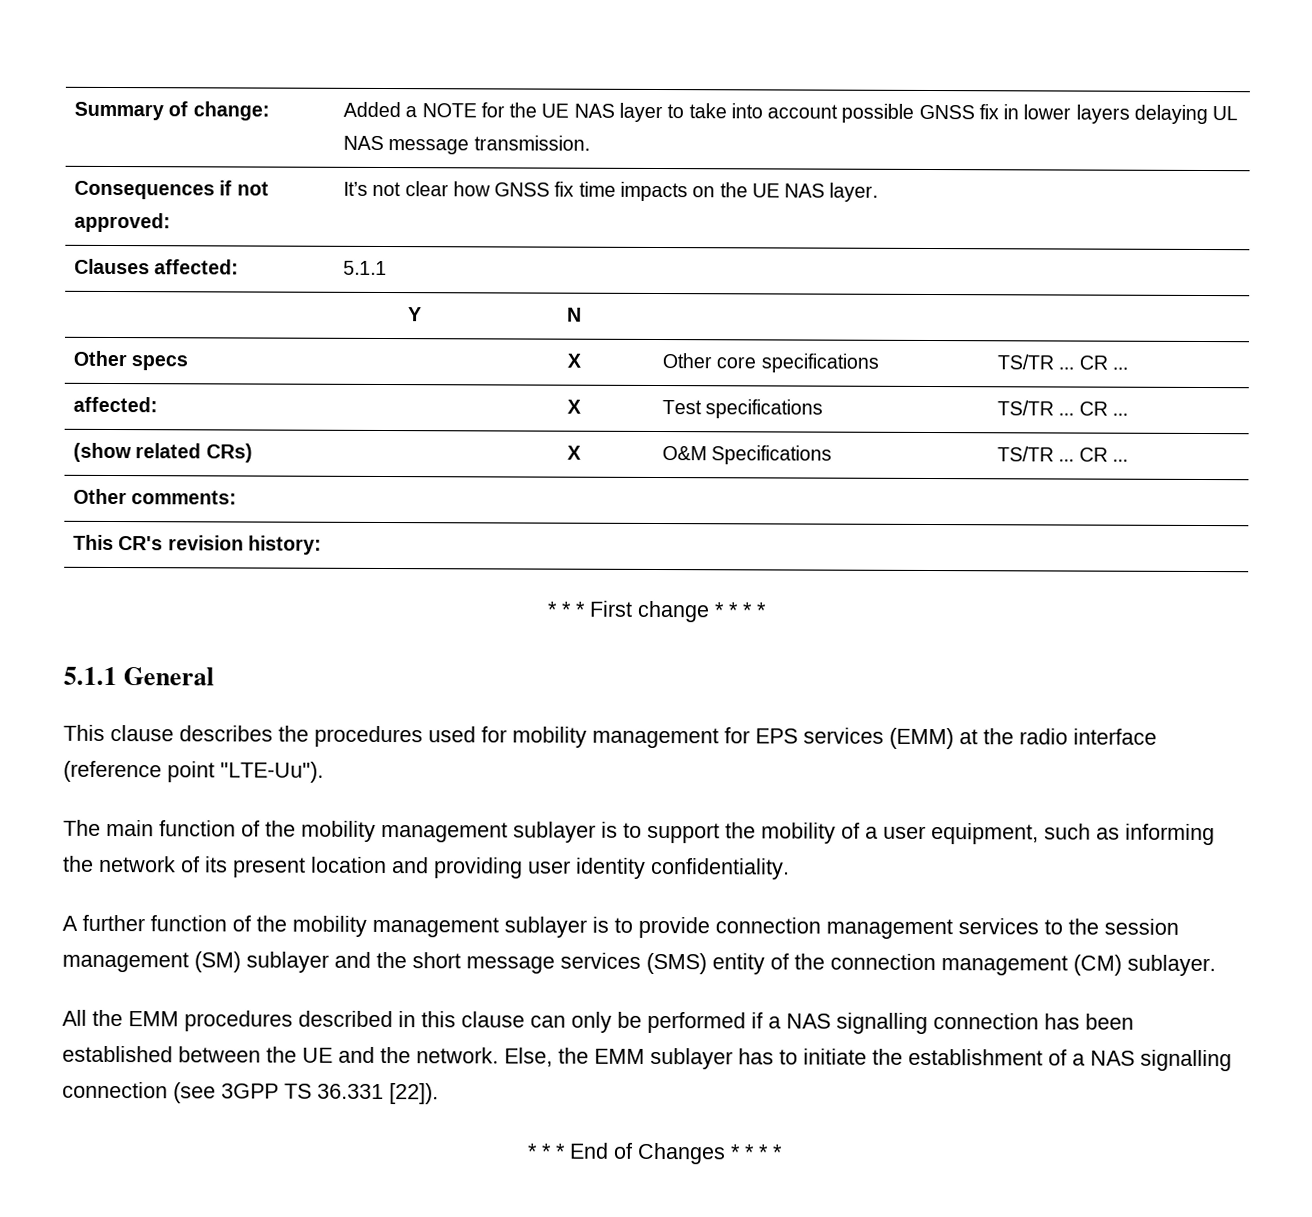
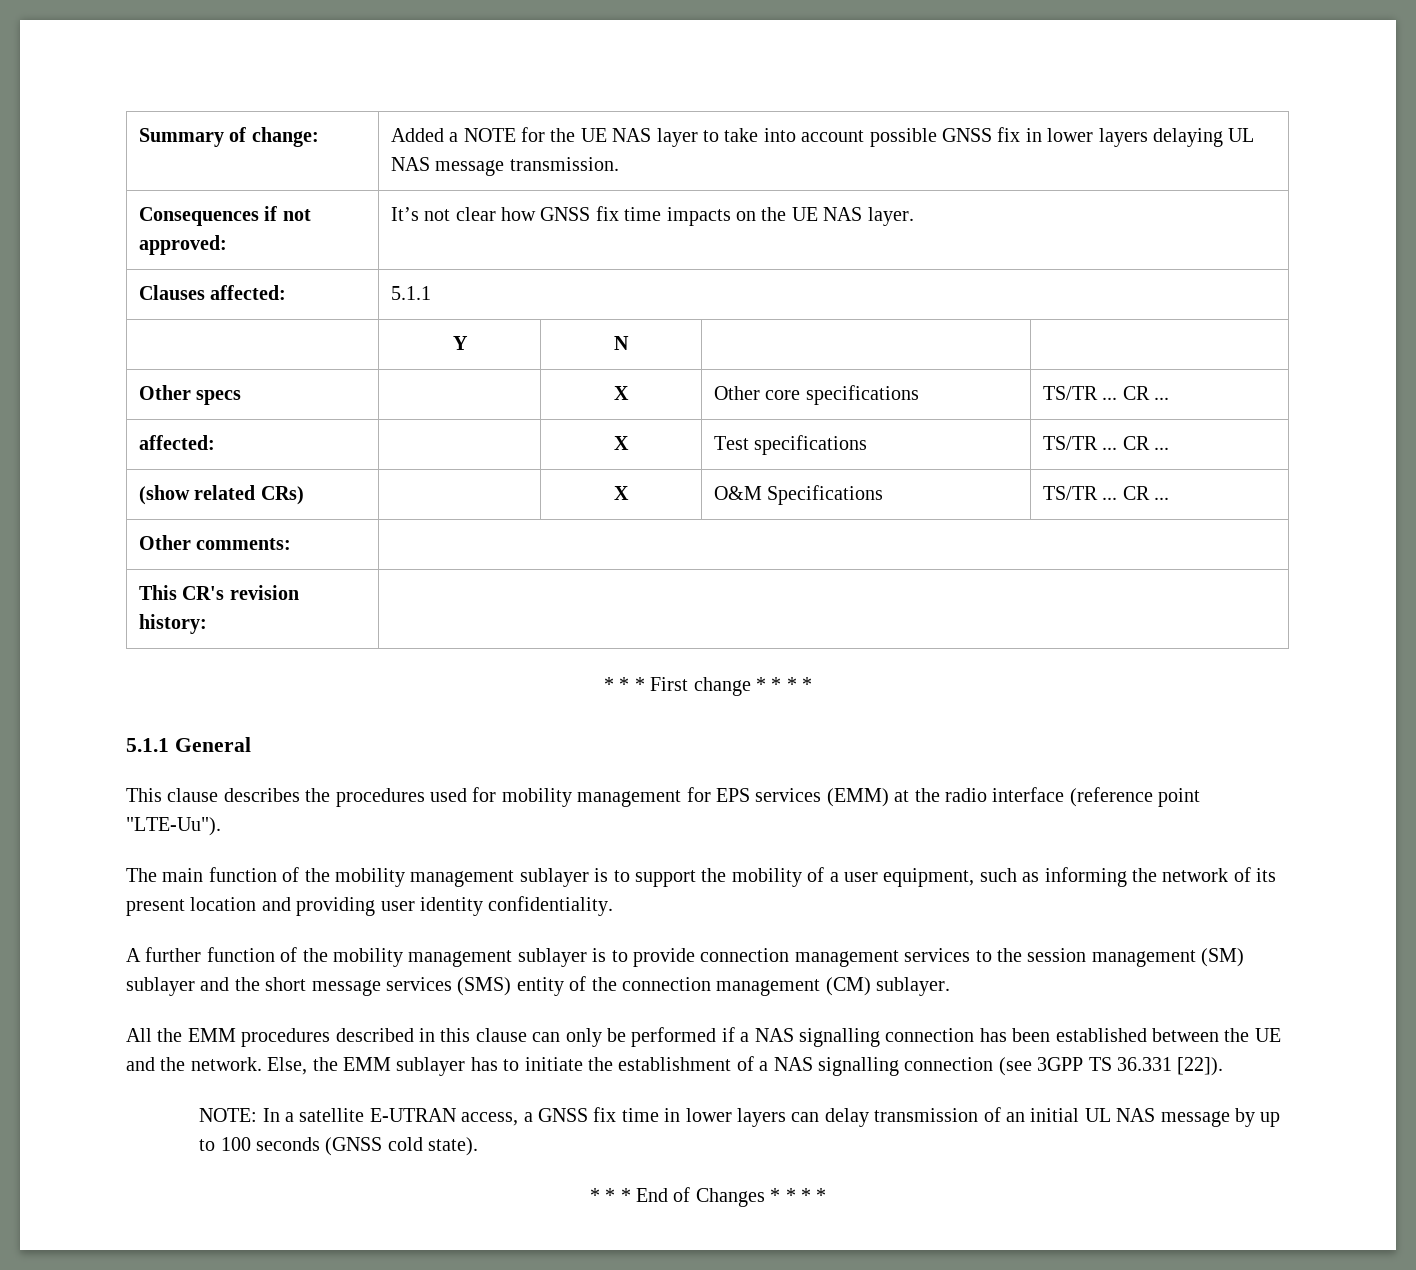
(439, 1094) none -> [199,1107,1281,1127] [199,1137,479,1156] // NOTE: In a satellite E-UTRAN access, a GNSS fix time in lower layers can delay transmission of an initial UL NAS message by up to 100 seconds (GNSS cold state).

